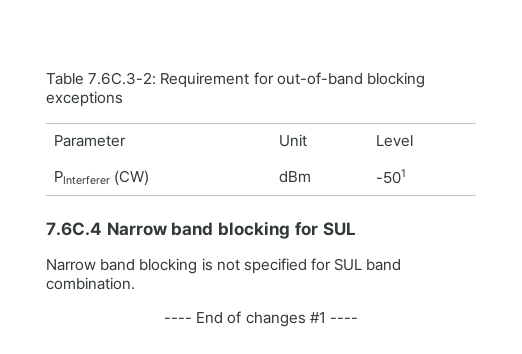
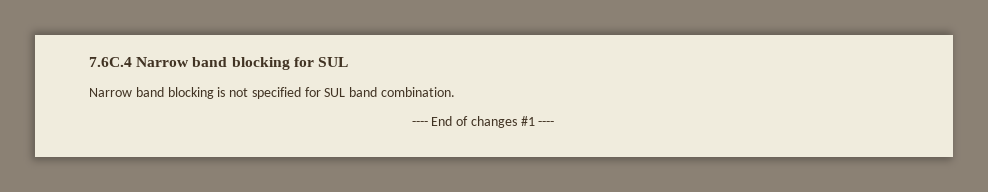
[46,72,425,88] [46,91,123,107] [53,135,126,147] [278,134,307,147] [375,135,413,147] [53,170,150,186] [278,171,311,183] [375,169,406,184] Table 7.6C.3-2: Requirement for out-of-band blocking exceptions // Parameter | Unit | Level // PInterferer (CW) | dBm | -501 // -> (89, 62) none

